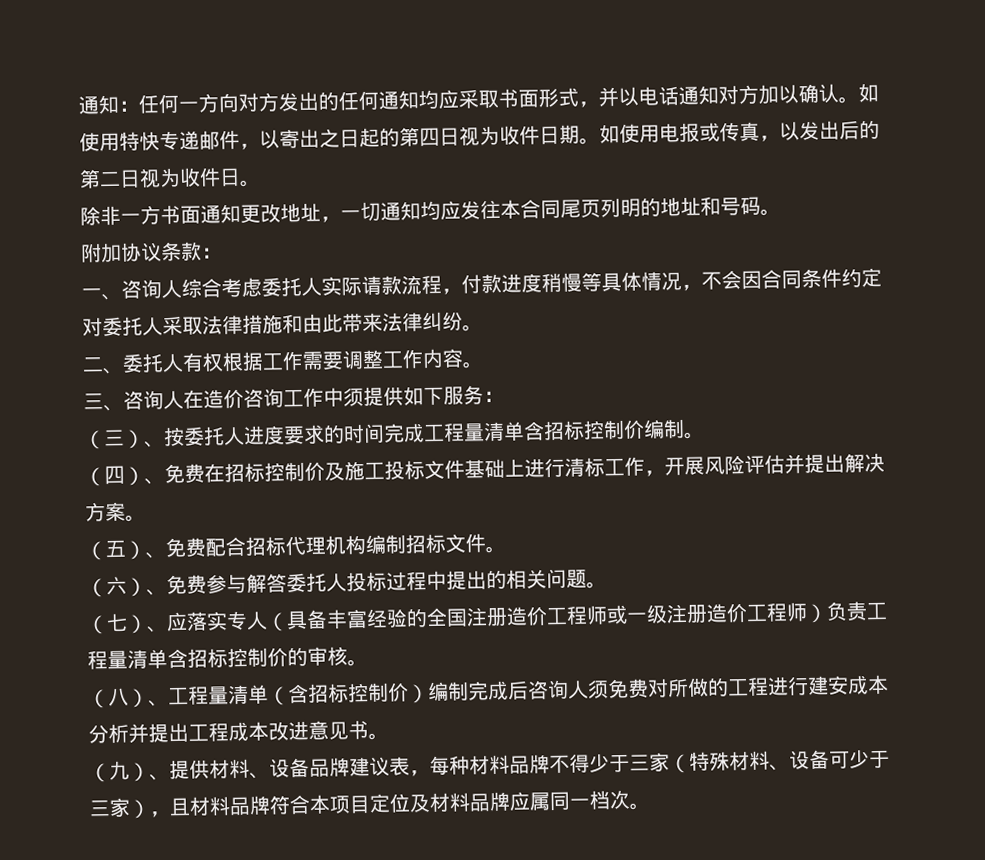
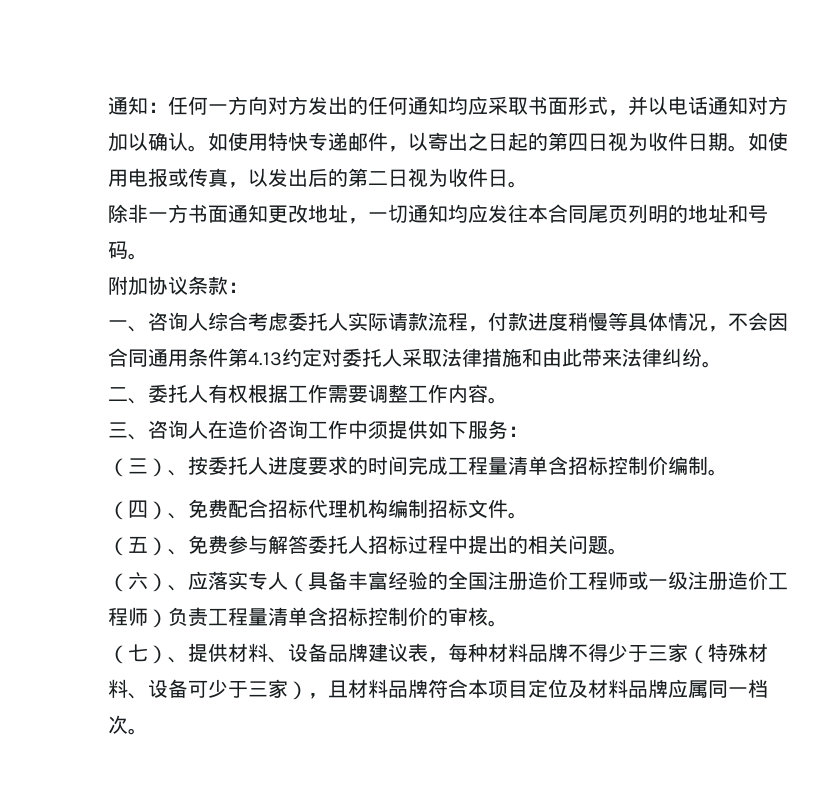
[801,268,842,289] 条件 -> [148,348,282,367] 通用条件第4.13
[204,452,885,483] [85,501,146,522] [85,537,206,561] 在招标控制价及施工投标文件基础上进行清标工作，开展风险评估并提出解决方案。 // （五）、免费 -> (228, 508) none
[106,576,127,596] 六 -> [128,536,148,553] 五
[346,572,367,592] 投 -> [368,535,388,554] 招
[106,613,128,633] 七 -> [128,572,148,590] 六
[108,674,889,708] [88,719,389,744] [89,760,130,783] 八）、工程量清单（含招标控制价）编制完成后咨询人须免费对所做的工程进行建安成本分析并提出工程成本改进意见书。 // （九 -> [128,644,148,662] 七

